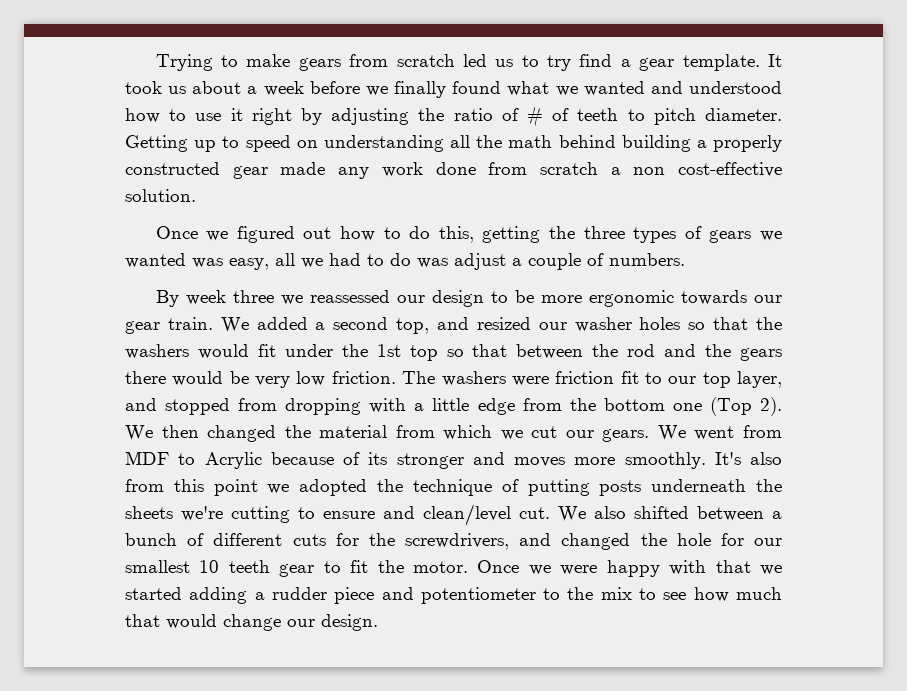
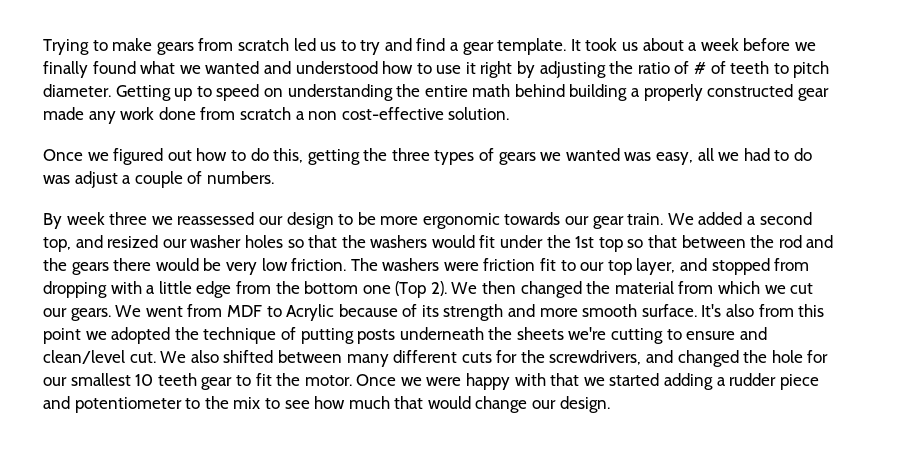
(572, 63) none -> [384,38,412,51] and
[450,135,503,148] all the -> [396,84,468,97] the entire
[396,452,706,469] stronger and moves more smoothly. -> [443,304,697,321] strength and more smooth surface.
[772,511,782,519] [125,533,205,546] a bunch of -> [346,354,389,367] many

